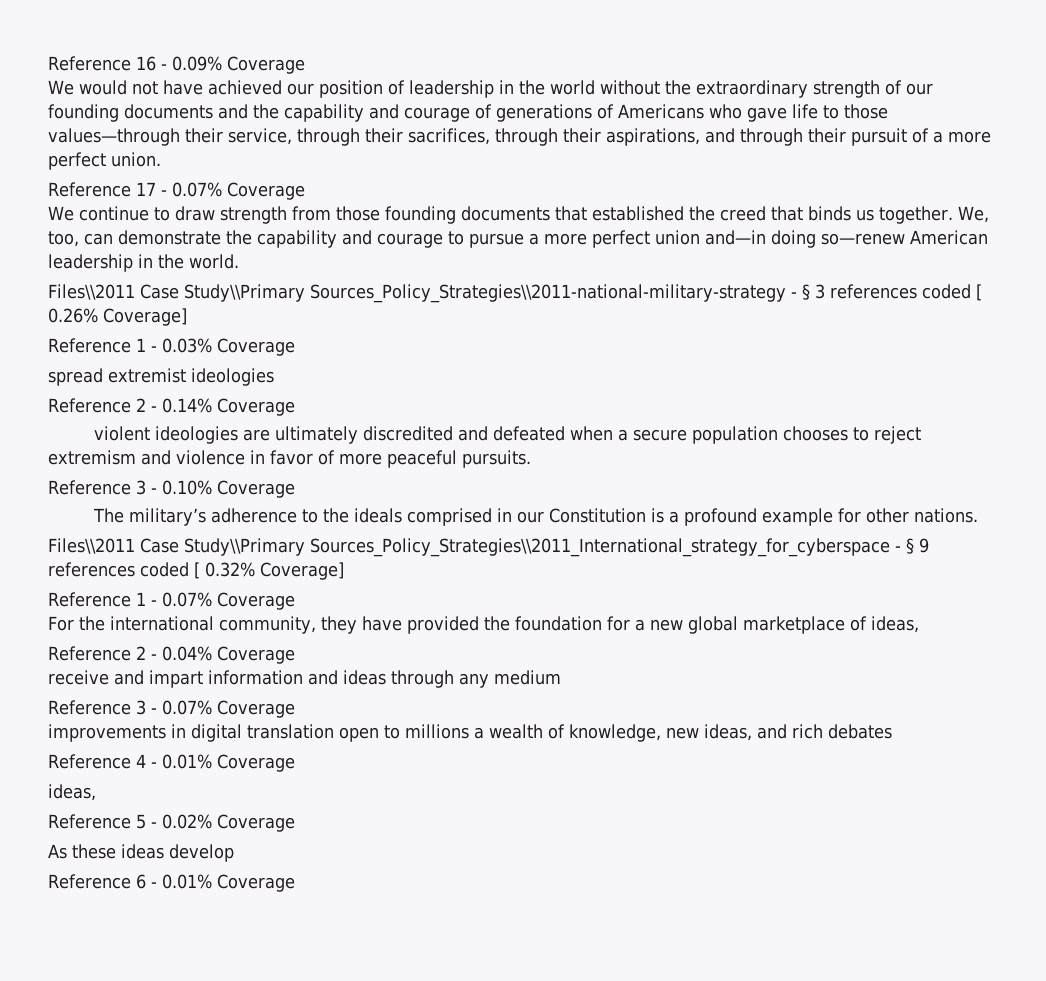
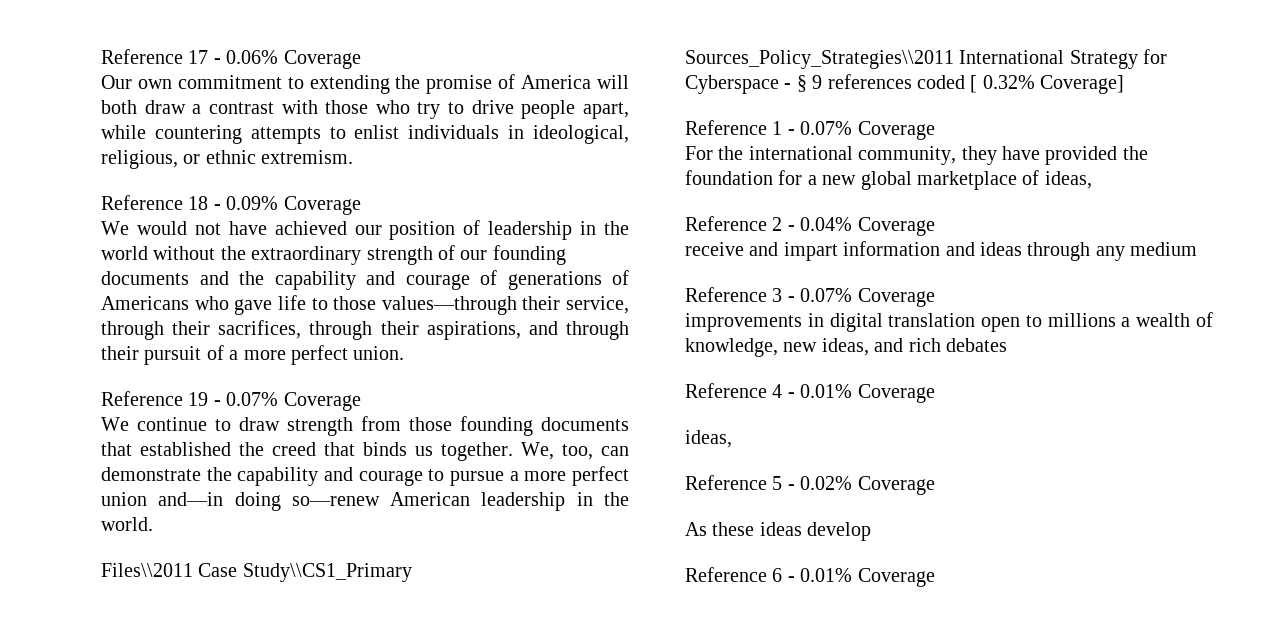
[48,56,156,71] Reference 16 -> [101,49,361,69] [101,74,630,94] [101,100,629,119] [101,125,629,144] [101,150,354,169] [101,195,209,210] Reference 17 - 0.06% Coverage // Our own commitment to extending the promise of America will both draw a contrast with those who try to drive people apart, while countering attempts to enlist individuals in ideological, religious, or ethnic extremism. // Reference 18
[135,182,156,196] 17 -> [188,392,209,406] 19
[183,284,982,303] [48,308,187,326] [48,338,295,356] [48,368,274,386] [48,398,295,416] [94,426,922,444] [48,450,531,468] [48,480,295,498] [93,508,979,526] [48,538,890,557] Study\\Primary Sources_Policy_Strategies\\2011-national-military-strategy - § 3 references coded [ 0.26% Coverage] // Reference 1 - 0.03% Coverage // spread extremist ideologies // Reference 2 - 0.14% Coverage // violent ideologies are ultimately discredited and defeated when a secure population chooses to reject extremism and violence in favor of more peaceful pursuits. // Reference 3 - 0.10% Coverage // The military’s adherence to the ideals comprised in our Constitution is a profound example for other nations. // Files\\2011 Case Study\\Primary Sources_Policy_Strategies\\2011_International_strategy_for_cyberspace -> [242,563,412,582] [685,49,1168,69] [685,75,779,94] Study\\CS1_Primary Sources_Policy_Strategies\\2011 International Strategy for Cyberspace

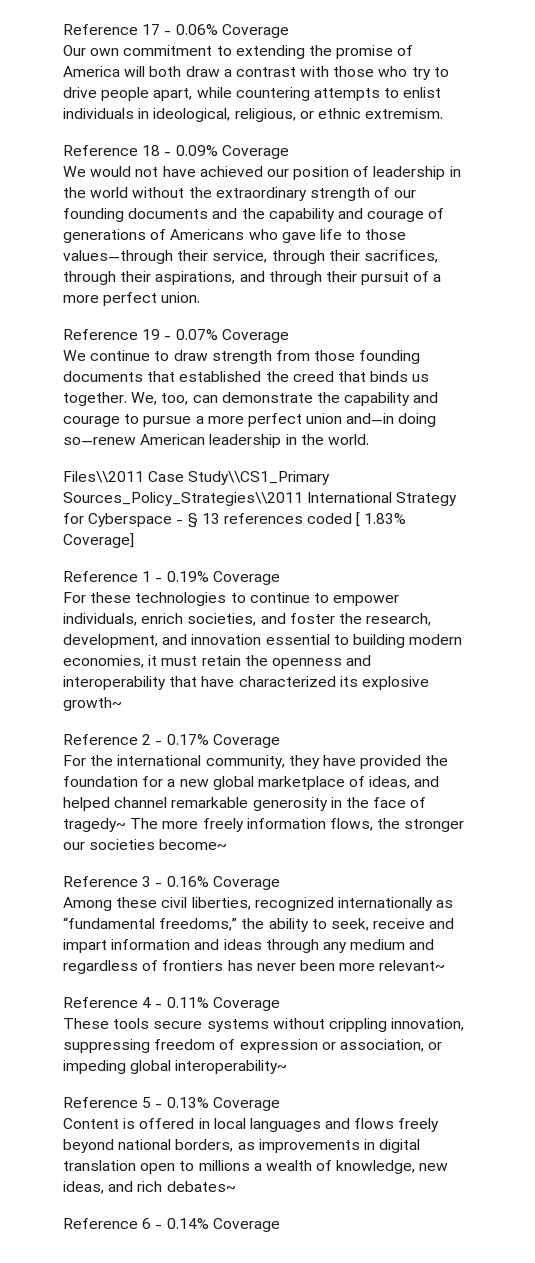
[812,75,823,89] 9 -> [201,513,220,524] 13
[982,75,1035,89] 0.32% -> [364,513,407,524] 1.83%
[800,121,853,135] 0.07% -> [166,571,280,585] [63,592,400,606] [63,613,432,626] [63,634,463,648] [63,655,372,669] [63,676,429,690] [63,697,122,711] [63,734,209,745] 0.19% Coverage // For these technologies to continue to empower individuals, enrich societies, and foster the research, development, and innovation essential to building modern economies, it must retain the openness and interoperability that have characterized its explosive growth~ // Reference 2 - 0.17%
[685,216,935,236] // Reference 2 - 0.04% Coverage // -> [414,776,440,787] [63,797,427,811] [63,818,465,832] [63,839,228,850] [63,876,280,890] [63,897,454,911] [63,917,369,932] and helped channel remarkable generosity in the face of tragedy~ The more freely information flows, the stronger our societies become~ // Reference 3 - 0.16% Coverage // Among these civil liberties, recognized internationally as “fundamental freedoms,” the ability to seek,
[685,287,935,307] // Reference 3 - 0.07% Coverage // -> [409,939,435,950] [63,960,446,974] [63,997,280,1011] [63,1018,465,1032] [63,1039,443,1053] [63,1060,288,1074] [63,1097,280,1111] [63,1118,440,1132] [63,1139,255,1153] and regardless of frontiers has never been more relevant~ // Reference 4 - 0.11% Coverage // These tools secure systems without crippling innovation, suppressing freedom of expression or association, or impeding global interoperability~ // Reference 5 - 0.13% Coverage // Content is offered in local languages and flows freely beyond national borders, as
[946,338,1007,352] [685,383,935,403] [685,430,732,448] [685,475,935,495] [685,522,872,541] debates // Reference 4 - 0.01% Coverage // ideas, // Reference 5 - 0.02% Coverage // As these ideas develop -> [166,1181,236,1192] debates~
[800,568,853,582] 0.01% -> [166,1218,209,1229] 0.14%

